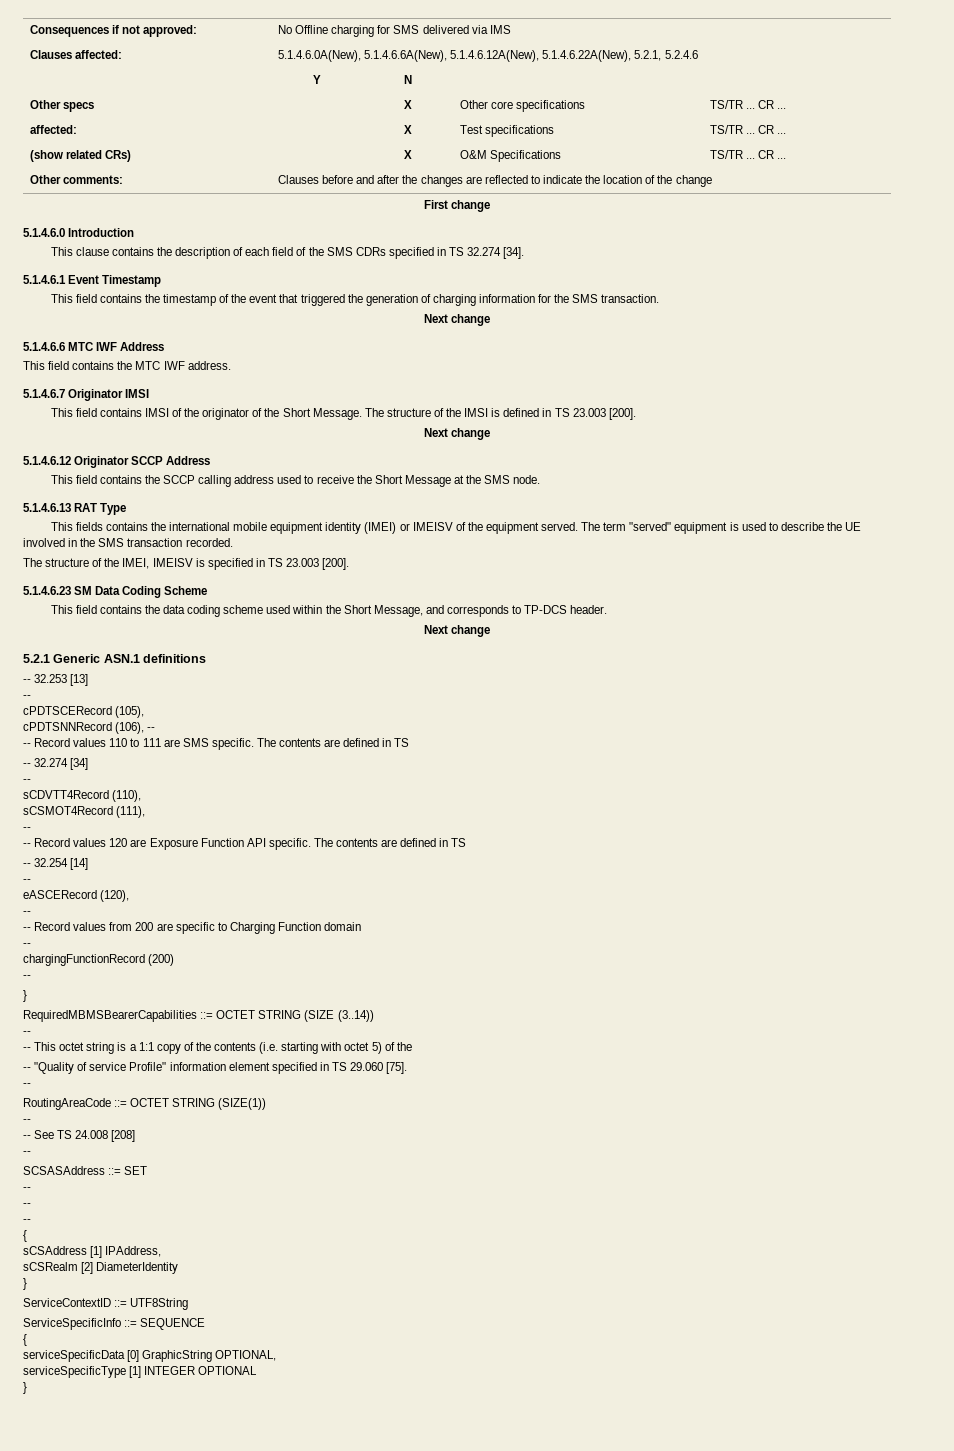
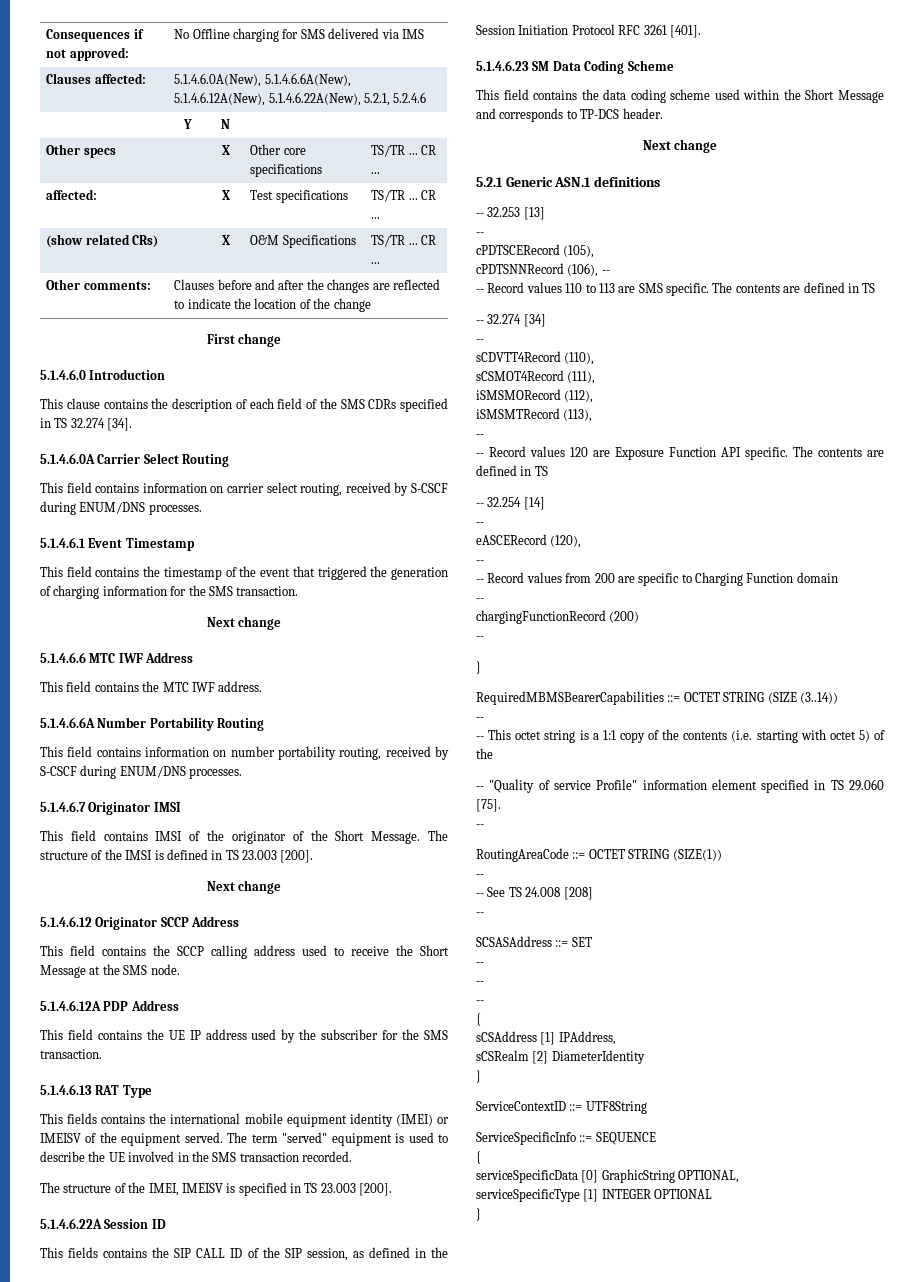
(525, 253) none -> [40,453,230,467] [40,482,449,496] [40,501,202,515] // 5.1.4.6.0A Carrier Select Routing // This field contains information on carrier select routing, received by S-CSCF during ENUM/DNS processes.
(231, 365) none -> [40,717,265,731] [40,746,449,760] [40,765,243,779] // 5.1.4.6.6A Number Portability Routing // This field contains information on number portability routing, received by S-CSCF during ENUM/DNS processes.
(541, 479) none -> [40,1000,179,1011] [40,1029,448,1043] [40,1049,102,1059] // 5.1.4.6.12A PDP Address // This field contains the UE IP address used by the subscriber for the SMS transaction.
(350, 564) none -> [40,1218,166,1229] [40,1247,448,1261] [476,24,701,38] // 5.1.4.6.22A Session ID // This fields contains the SIP CALL ID of the SIP session, as defined in the Session Initiation Protocol RFC 3261 [401].
[373,605,423,617] Message, -> [838,90,884,103] Message
[142,738,161,747] 111 -> [598,283,615,293] 113
(146, 812) none -> [476,389,594,403] [476,408,593,422] // iSMSMORecord (112), // iSMSMTRecord (113),

